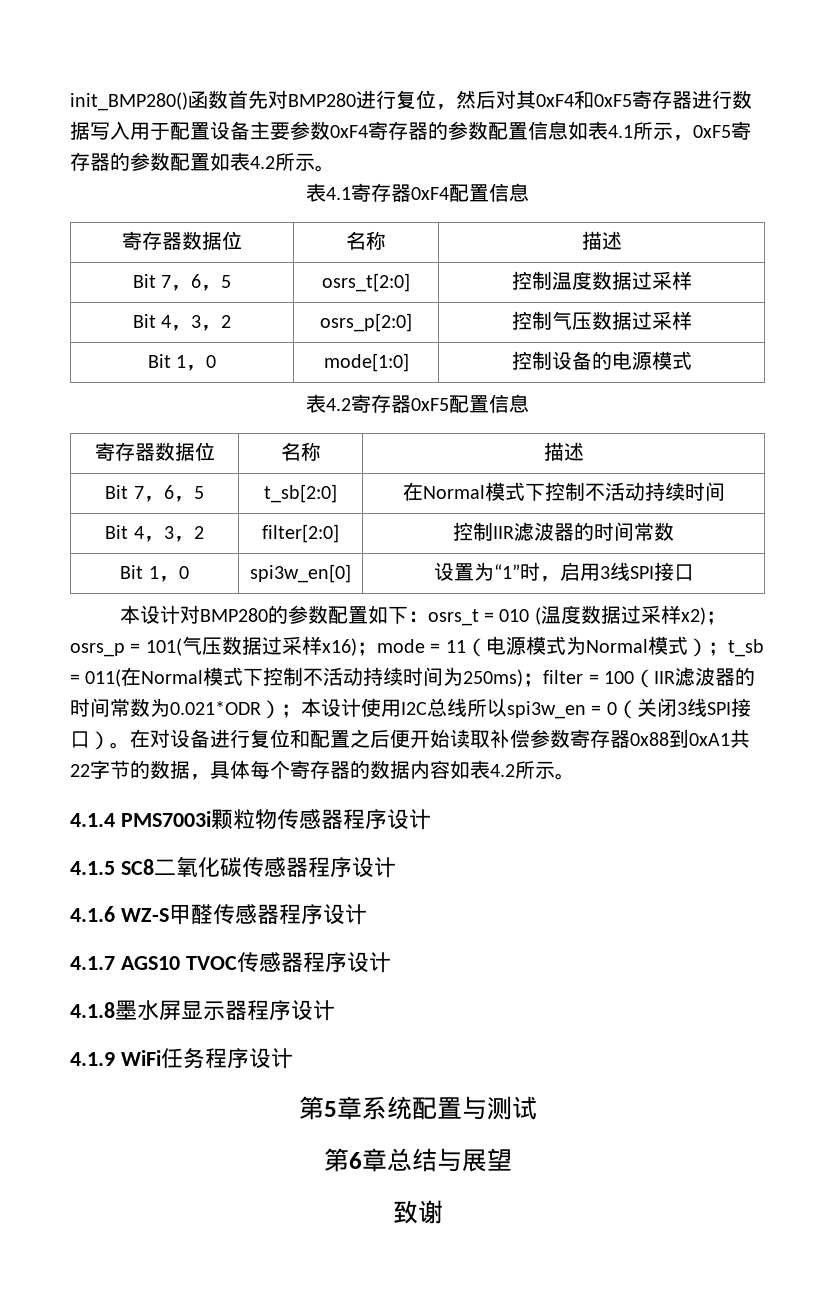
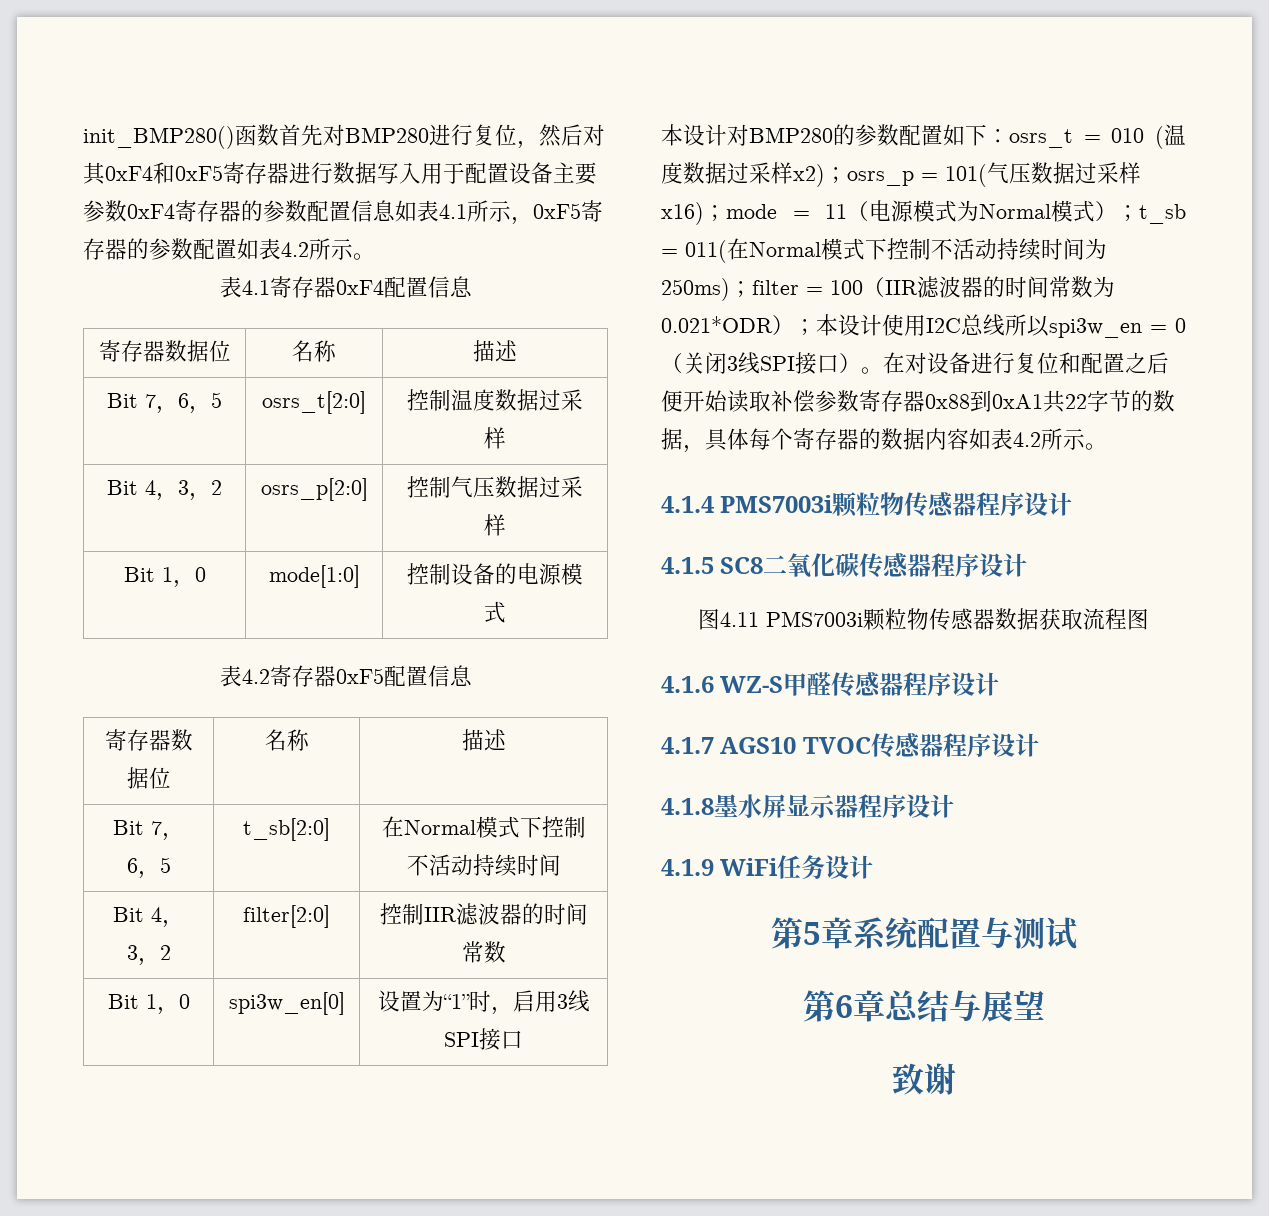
(396, 867) none -> [698,608,1149,631] // 图4.11 PMS7003i颗粒物传感器数据获取流程图
[204,1048,249,1068] 程序 -> (826, 867) none

